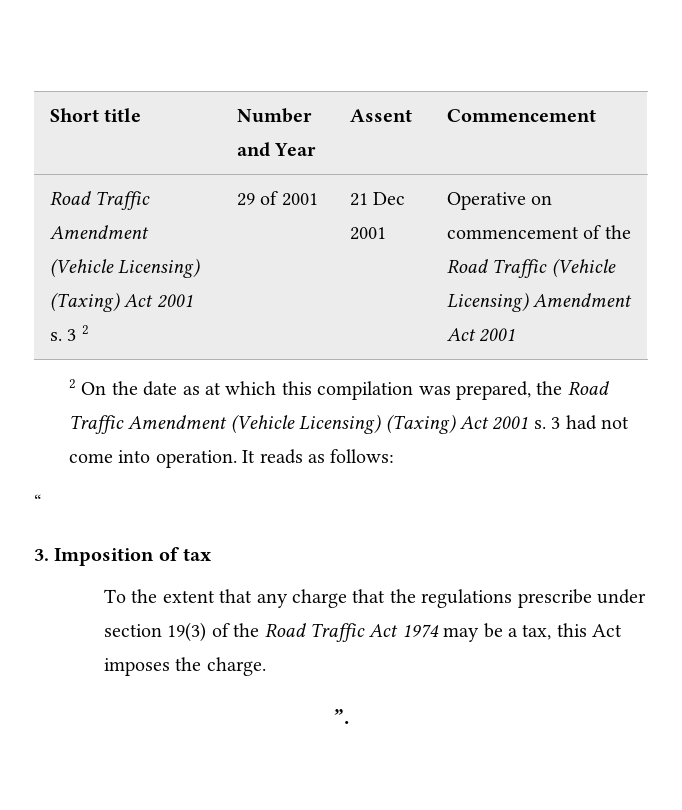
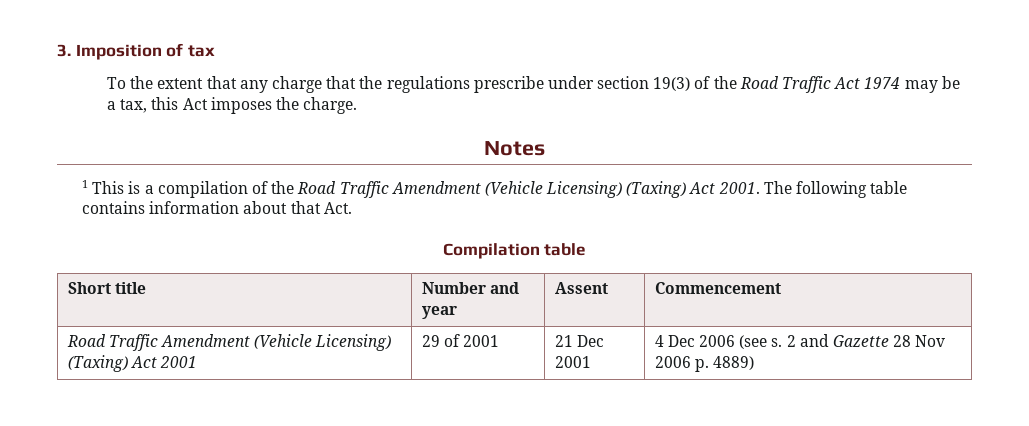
[49,108,142,122] [236,108,312,123] [236,142,317,157] [349,109,412,122] [446,109,596,122] [49,191,151,210] [49,225,149,239] [49,258,201,278] [49,292,193,312] [49,325,89,341] [236,191,318,206] [349,192,406,206] [349,227,386,240] [446,192,553,210] [446,225,631,239] [446,258,616,278] [446,292,633,312] [446,328,516,342] [69,379,609,400] [69,414,630,434] [69,449,395,468] [34,494,42,509] Short title | Number and Year | Assent | Commencement // Road Traffic Amendment (Vehicle Licensing) (Taxing) Act 2001 s. 3 2 | 29 of 2001 | 21 Dec 2001 | Operative on commencement of the Road Traffic (Vehicle Licensing) Amendment Act 2001 // 2 On the date as at which this compilation was prepared, the Road Traffic Amendment (Vehicle Licensing) (Taxing) Act 2001 s. 3 had not come into operation. It reads as follows: // “ // -> (57, 50) none
[333,709,349,724] ”. -> [484,141,545,156] [82,180,908,198] [82,201,352,214] [442,243,587,259] [67,282,146,294] [421,282,519,294] [421,306,457,319] [554,282,608,294] [654,282,781,294] [66,334,392,351] [67,355,198,372] [421,334,500,347] [554,335,604,347] [554,356,591,368] [654,334,946,349] [654,356,755,372] Notes // 1 This is a compilation of the Road Traffic Amendment (Vehicle Licensing) (Taxing) Act 2001. The following table contains information about that Act. // Compilation table // Short title | Number and year | Assent | Commencement // Road Traffic Amendment (Vehicle Licensing) (Taxing) Act 2001 | 29 of 2001 | 21 Dec 2001 | 4 Dec 2006 (see s. 2 and Gazette 28 Nov 2006 p. 4889)

